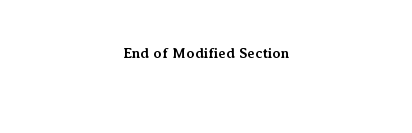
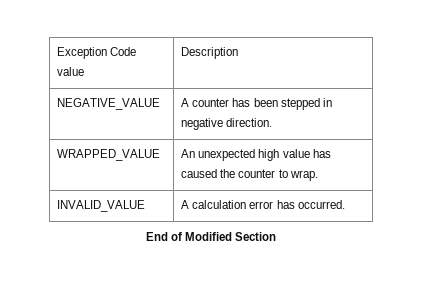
(123, 53) none -> [57,47,137,59] [57,67,85,76] [181,47,239,59] [57,98,161,110] [181,98,332,110] [181,118,273,130] [57,149,161,161] [181,149,331,161] [181,169,318,181] [57,200,146,212] [181,200,345,209] Exception Code value | Description // NEGATIVE_VALUE | A counter has been stepped in negative direction. // WRAPPED_VALUE | An unexpected high value has caused the counter to wrap. // INVALID_VALUE | A calculation error has occurred. //

